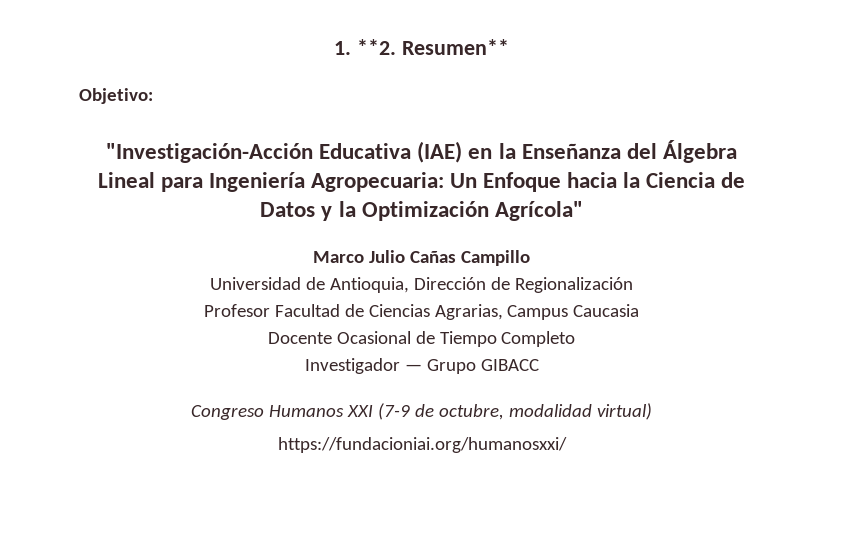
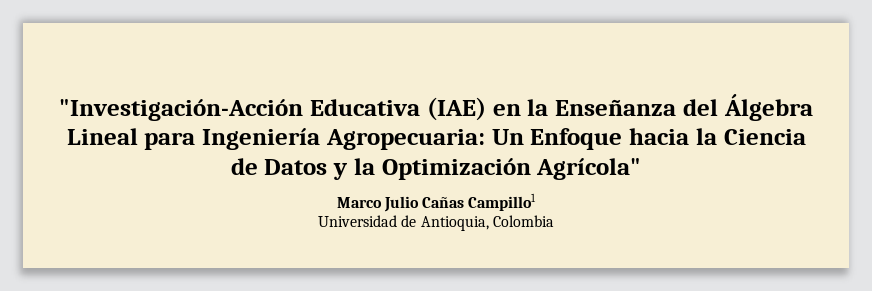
[334,39,509,55] [79,88,153,104] 1. **2. Resumen** // Objetivo: // -> (59, 110) none
[460,250,530,266] Campillo -> [468,193,537,211] Campillo1
[413,277,633,293] [203,304,640,320] [267,331,576,347] [304,358,539,374] [191,403,652,420] [277,437,567,453] Dirección de Regionalización // Profesor Facultad de Ciencias Agrarias, Campus Caucasia // Docente Ocasional de Tiempo Completo // Investigador — Grupo GIBACC // Congreso Humanos XXI (7-9 de octubre, modalidad virtual) // https://fundacioniai.org/humanosxxi/ -> [492,215,554,227] Colombia

